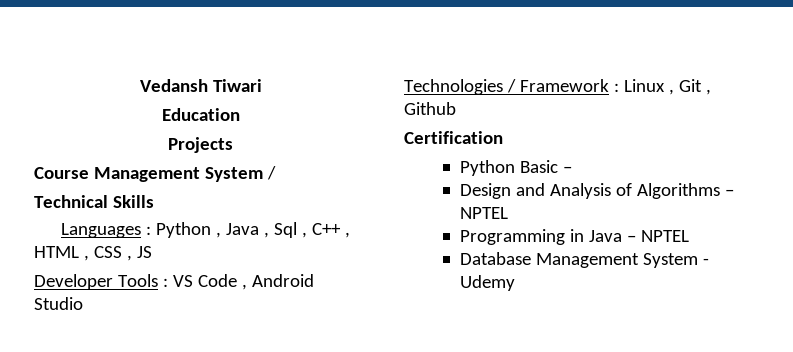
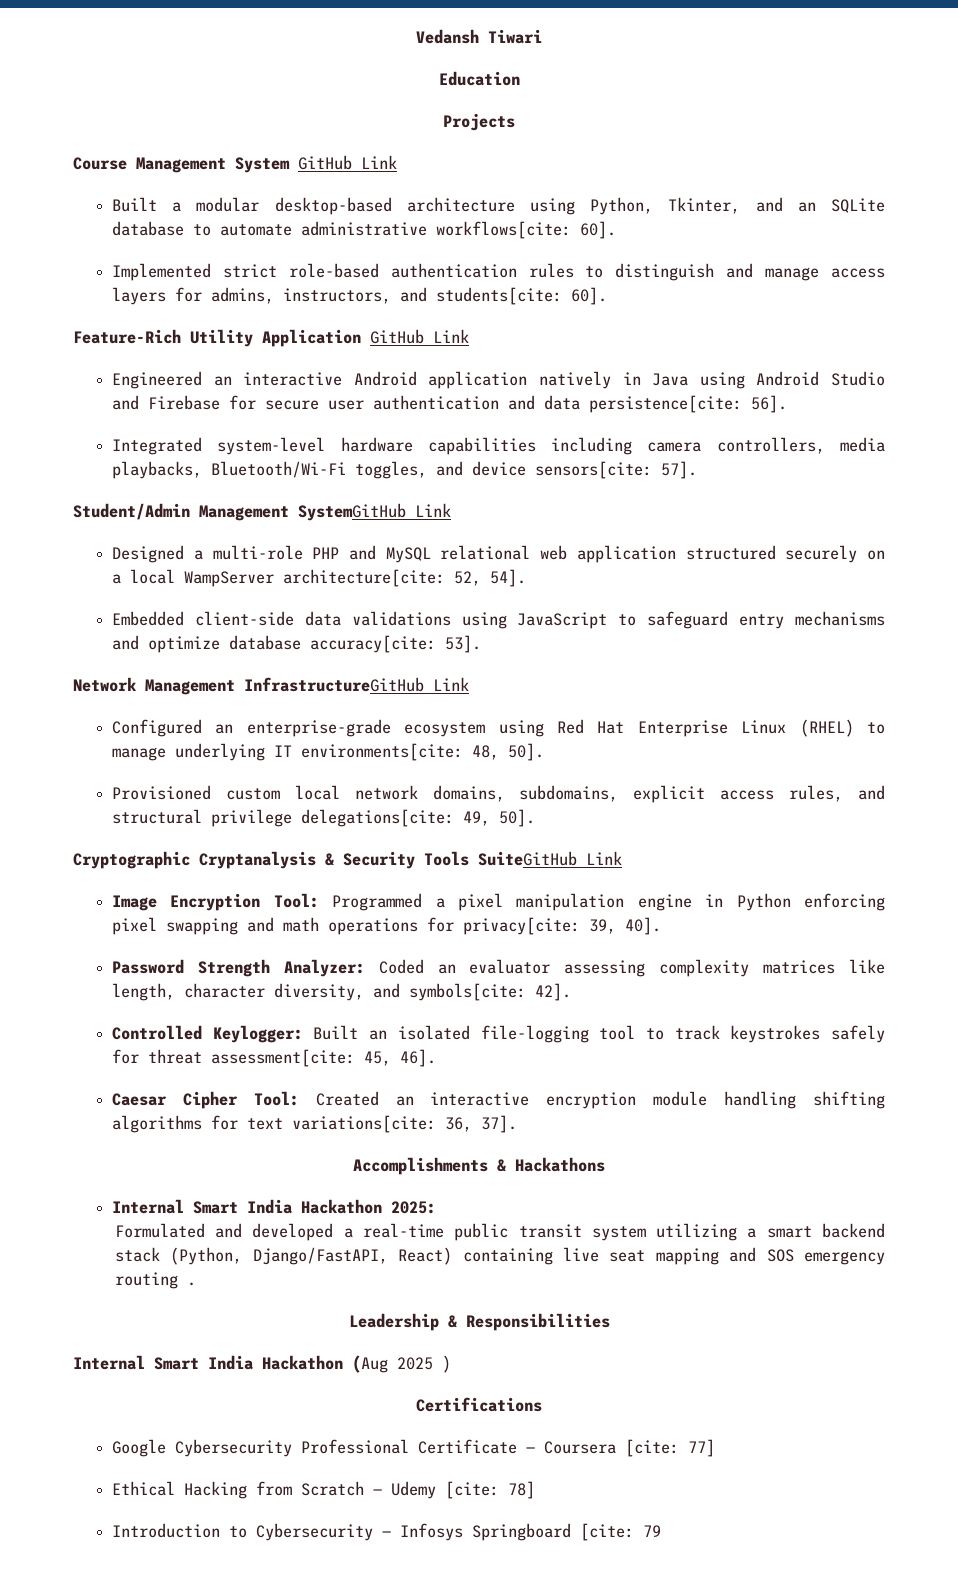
[266,166,276,180] [34,195,154,208] [61,222,351,238] [34,246,152,261] [34,274,314,290] [34,297,83,310] [404,79,711,95] [404,102,456,115] [404,131,503,144] [459,160,572,176] [459,183,734,199] [459,207,508,219] [459,229,689,245] [459,252,709,268] [459,275,515,291] / // Technical Skills // Languages : Python , Java , Sql , C++ , HTML , CSS , JS // Developer Tools : VS Code , Android Studio // Technologies / Framework : Linux , Git , Github // Certification // Python Basic – // Design and Analysis of Algorithms – NPTEL // Programming in Java – NPTEL // Database Management System - Udemy -> [298,155,397,170] [112,197,885,215] [112,221,617,239] [112,263,885,281] [112,287,608,305] [73,329,469,347] [112,371,885,389] [112,395,788,413] [112,437,885,455] [112,461,698,479] [73,503,451,521] [112,545,885,563] [112,569,527,587] [112,611,885,629] [112,635,482,653] [73,677,469,695] [112,719,886,737] [112,743,545,761] [112,785,885,803] [112,809,536,827] [73,851,622,869] [112,893,886,911] [112,917,662,935] [112,959,885,977] [112,983,572,1001] [112,1025,885,1043] [112,1049,437,1067] [112,1091,885,1109] [112,1115,518,1133] [353,1157,605,1175] [112,1199,437,1214] [114,1223,886,1241] [114,1247,885,1265] [114,1272,196,1289] [348,1313,610,1331] [73,1355,451,1373] [416,1397,542,1412] [112,1439,716,1457] [112,1481,536,1499] [112,1523,662,1541] GitHub Link // Built a modular desktop-based architecture using Python, Tkinter, and an SQLite database to automate administrative workflows[cite: 60]. // Implemented strict role-based authentication rules to distinguish and manage access layers for admins, instructors, and students[cite: 60]. // Feature-Rich Utility Application GitHub Link // Engineered an interactive Android application natively in Java using Android Studio and Firebase for secure user authentication and data persistence[cite: 56]. // Integrated system-level hardware capabilities including camera controllers, media playbacks, Bluetooth/Wi-Fi toggles, and device sensors[cite: 57]. // Student/Admin Management SystemGitHub Link // Designed a multi-role PHP and MySQL relational web application structured securely on a local WampServer architecture[cite: 52, 54]. // Embedded client-side data validations using JavaScript to safeguard entry mechanisms and optimize database accuracy[cite: 53]. // Network Management InfrastructureGitHub Link // Configured an enterprise-grade ecosystem using Red Hat Enterprise Linux (RHEL) to manage underlying IT environments[cite: 48, 50]. // Provisioned custom local network domains, subdomains, explicit access rules, and structural privilege delegations[cite: 49, 50]. // Cryptographic Cryptanalysis & Security Tools SuiteGitHub Link // Image Encryption Tool: Programmed a pixel manipulation engine in Python enforcing pixel swapping and math operations for privacy[cite: 39, 40]. // Password Strength Analyzer: Coded an evaluator assessing complexity matrices like length, character diversity, and symbols[cite: 42]. // Controlled Keylogger: Built an isolated file-logging tool to track keystrokes safely for threat assessment[cite: 45, 46]. // Caesar Cipher Tool: Created an interactive encryption module handling shifting algorithms for text variations[cite: 36, 37]. // Accomplishments & Hackathons // Internal Smart India Hackathon 2025: // Formulated and developed a real-time public transit system utilizing a smart backend stack (Python, Django/FastAPI, React) containing live seat mapping and SOS emergency routing . // Leadership & Responsibilities // Internal Smart India Hackathon (Aug 2025 ) // Certifications // Google Cybersecurity Professional Certificate — Coursera [cite: 77] // Ethical Hacking from Scratch — Udemy [cite: 78] // Introduction to Cybersecurity — Infosys Springboard [cite: 79

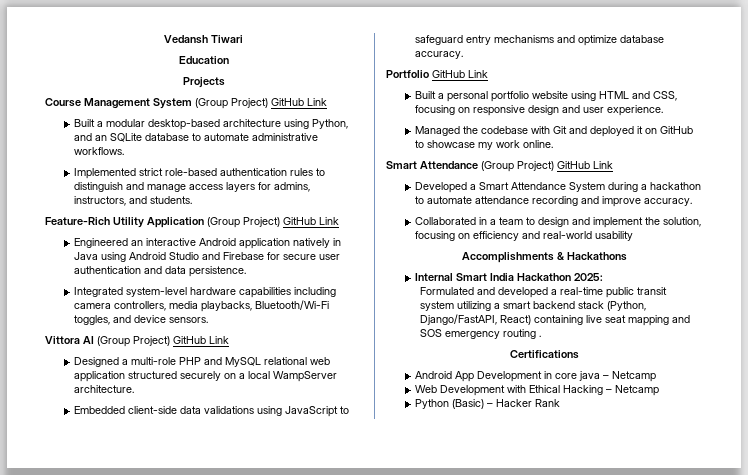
(290, 165) none -> [195,98,268,109] (Group Project)
[668,197,741,214] Tkinter, -> (349, 124) none
[436,221,617,239] workflows[cite: 60]. -> [74,147,125,155] workflows.
[436,287,608,305] students[cite: 60]. -> [150,196,193,204] students.
(361, 338) none -> [207,217,280,228] (Group Project)
[589,395,788,413] persistence[cite: 56]. -> [189,266,247,277] persistence.
[535,461,698,479] [73,503,406,521] sensors[cite: 57]. // Student/Admin Management SystemGitHub -> [169,317,209,323] [45,336,206,347] sensors. // Vittora AI (Group Project) GitHub
[283,569,527,587] architecture[cite: 52, 54]. -> [74,385,135,393] architecture.
[310,635,482,653] [73,677,469,695] [112,719,886,737] [112,743,545,761] [112,785,885,803] [112,809,536,827] [73,851,622,869] [112,893,886,911] [112,917,662,935] [112,959,885,977] [112,983,572,1001] [112,1025,885,1043] [112,1049,437,1067] [112,1091,885,1109] [112,1115,518,1133] accuracy[cite: 53]. // Network Management InfrastructureGitHub Link // Configured an enterprise-grade ecosystem using Red Hat Enterprise Linux (RHEL) to manage underlying IT environments[cite: 48, 50]. // Provisioned custom local network domains, subdomains, explicit access rules, and structural privilege delegations[cite: 49, 50]. // Cryptographic Cryptanalysis & Security Tools SuiteGitHub Link // Image Encryption Tool: Programmed a pixel manipulation engine in Python enforcing pixel swapping and math operations for privacy[cite: 39, 40]. // Password Strength Analyzer: Coded an evaluator assessing complexity matrices like length, character diversity, and symbols[cite: 42]. // Controlled Keylogger: Built an isolated file-logging tool to track keystrokes safely for threat assessment[cite: 45, 46]. // Caesar Cipher Tool: Created an interactive encryption module handling shifting algorithms for text variations[cite: 36, 37]. -> [415,51,464,59] [386,70,488,78] [415,91,678,102] [415,105,664,116] [415,126,694,137] [415,140,554,150] [386,161,613,172] [415,182,702,193] [415,196,693,207] [415,217,702,228] [415,231,634,241] accuracy. // Portfolio GitHub Link // Built a personal portfolio website using HTML and CSS, focusing on responsive design and user experience. // Managed the codebase with Git and deployed it on GitHub to showcase my work online. // Smart Attendance (Group Project) GitHub Link // Developed a Smart Attendance System during a hackathon to automate attendance recording and improve accuracy. // Collaborated in a team to design and implement the solution, focusing on efficiency and real-world usability
[348,1313,610,1331] [73,1355,451,1373] [416,1397,542,1412] [112,1439,716,1457] [112,1481,536,1499] [112,1523,662,1541] Leadership & Responsibilities // Internal Smart India Hackathon (Aug 2025 ) // Certifications // Google Cybersecurity Professional Certificate — Coursera [cite: 77] // Ethical Hacking from Scratch — Udemy [cite: 78] // Introduction to Cybersecurity — Infosys Springboard [cite: 79 -> [510,350,579,359] [415,371,657,382] [415,385,660,396] [415,399,561,409] Certifications // Android App Development in core java – Netcamp // Web Development with Ethical Hacking – Netcamp // Python (Basic) – Hacker Rank

